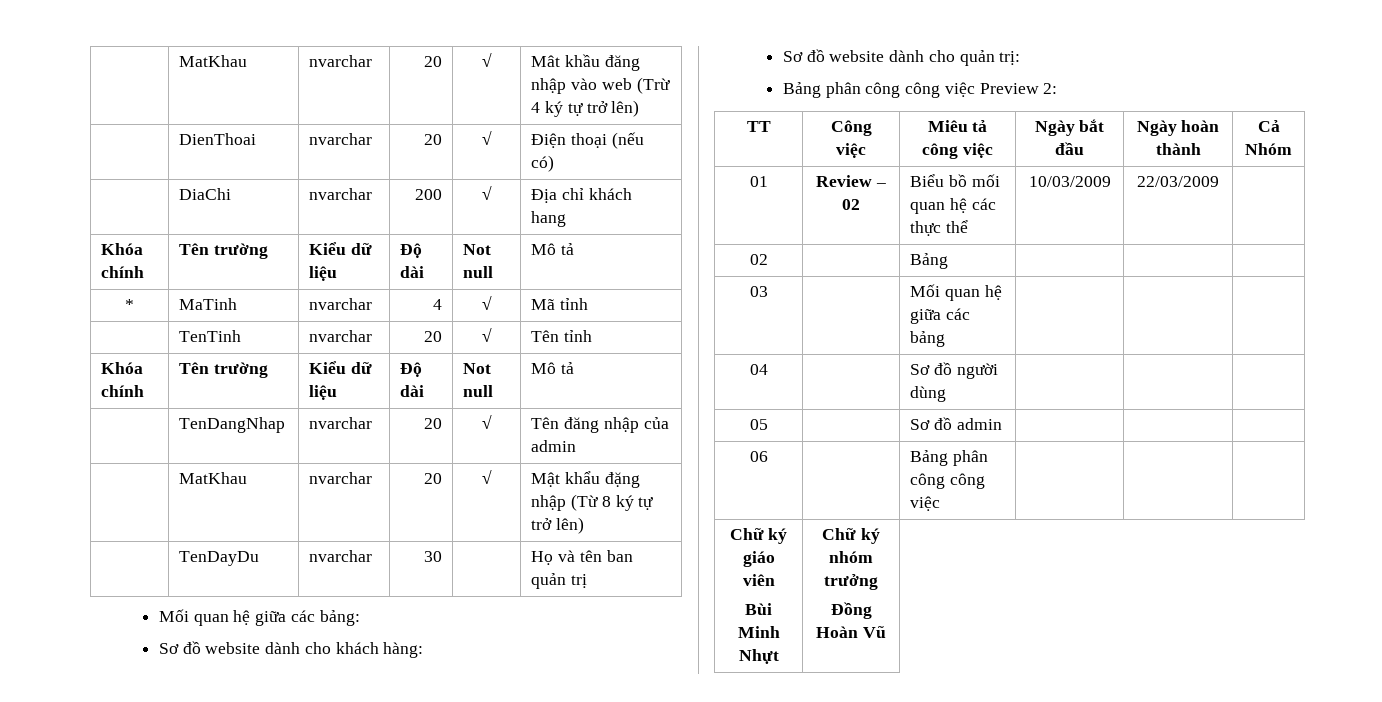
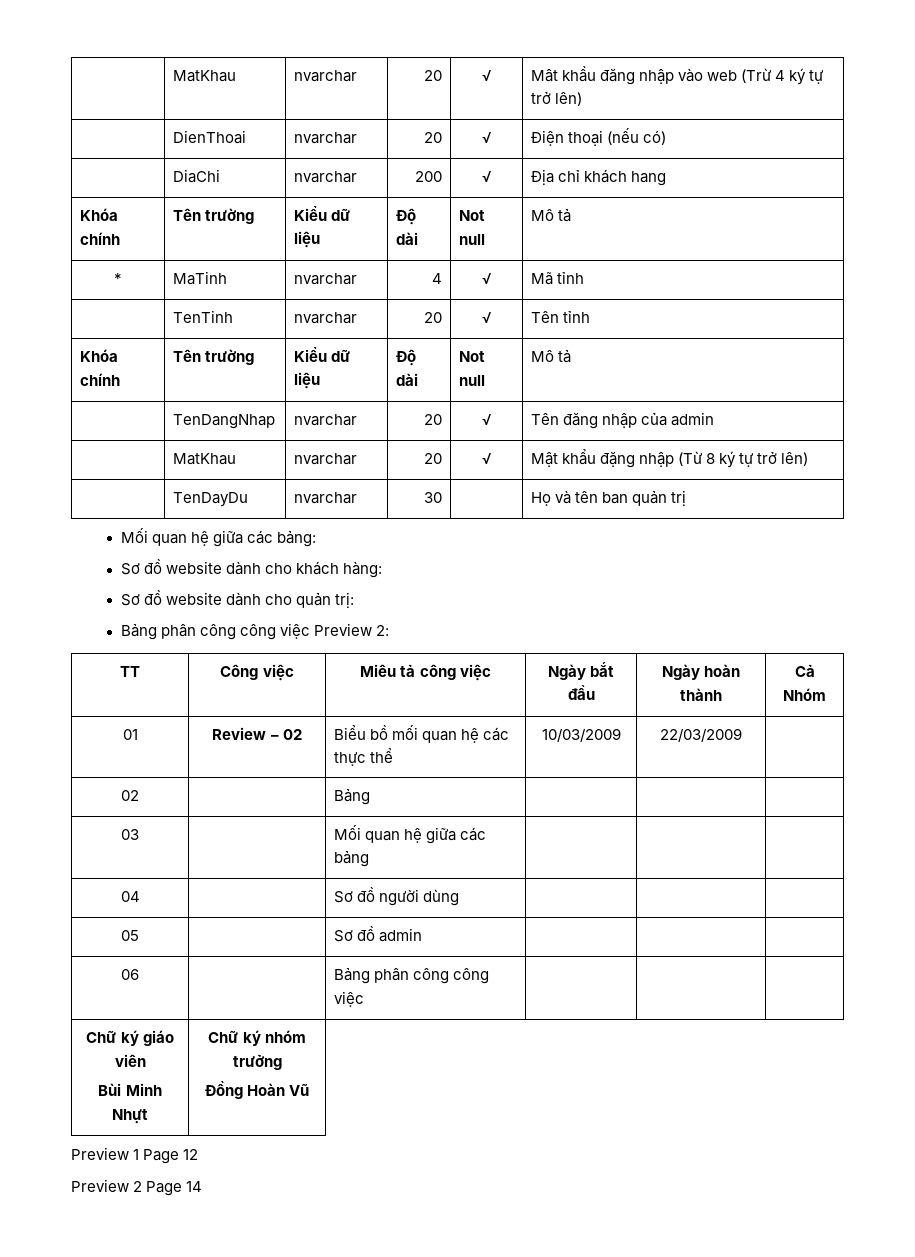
(886, 632) none -> [71,1147,199,1164] [71,1179,203,1196] // Preview 1 Page 12 // Preview 2 Page 14

